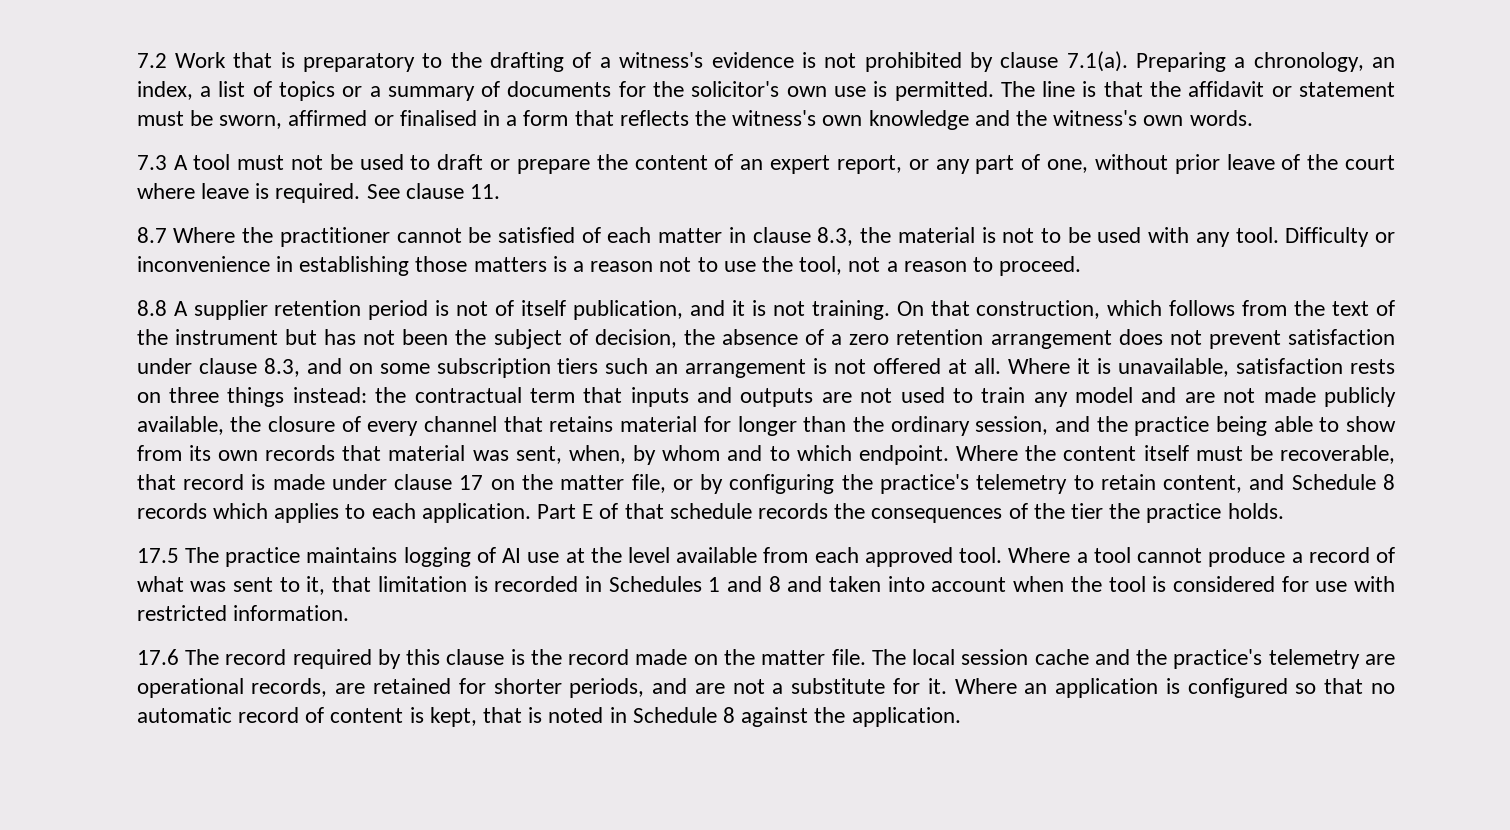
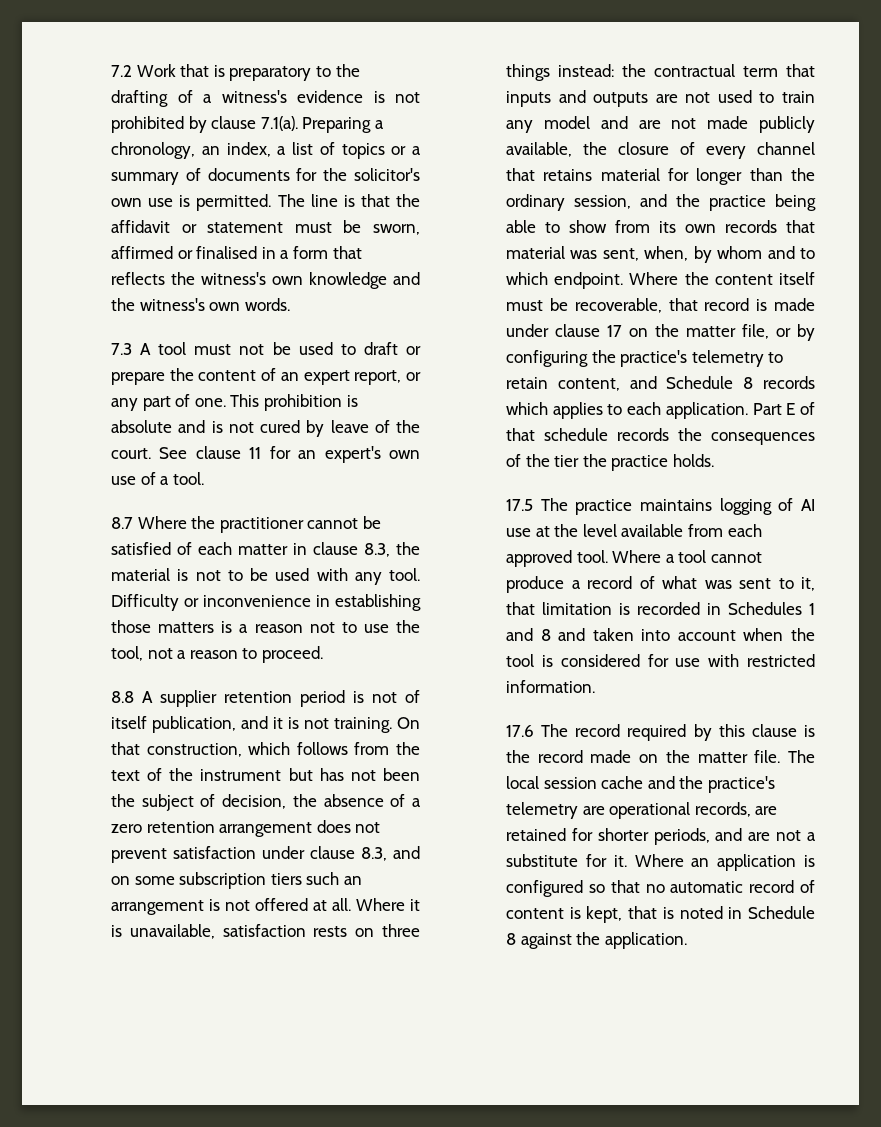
[1047,154,1395,174] [136,183,500,203] one, without prior leave of the court where leave is required. See clause 11. -> [194,394,358,411] [111,420,420,437] [111,446,420,463] [111,472,204,485] one. This prohibition is absolute and is not cured by leave of the court. See clause 11 for an expert's own use of a tool.

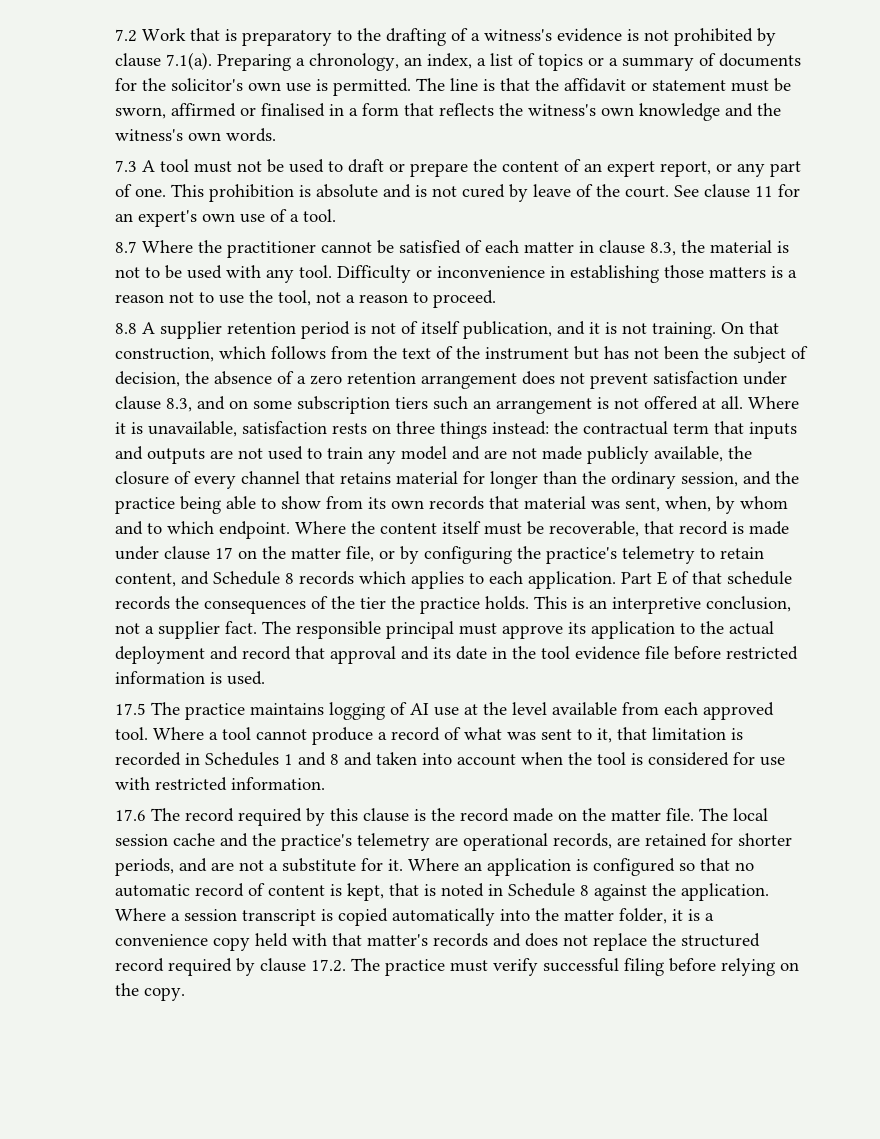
(714, 460) none -> [534,596,792,614] [115,621,775,639] [115,646,799,664] [115,671,266,685] This is an interpretive conclusion, not a supplier fact. The responsible principal must approve its application to the actual deployment and record that approval and its date in the tool evidence file before restricted information is used.
(687, 940) none -> [115,908,715,926] [115,933,761,951] [115,958,800,976] [115,983,186,1001] Where a session transcript is copied automatically into the matter folder, it is a convenience copy held with that matter's records and does not replace the structured record required by clause 17.2. The practice must verify successful filing before relying on the copy.

